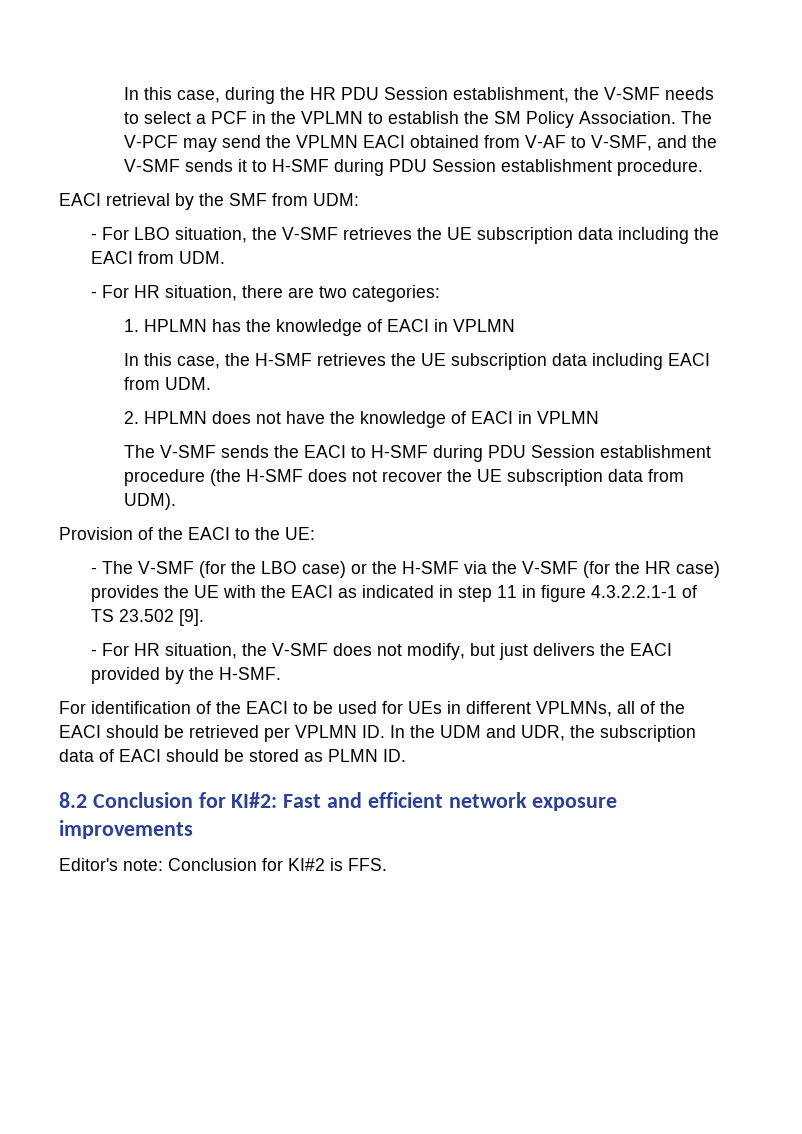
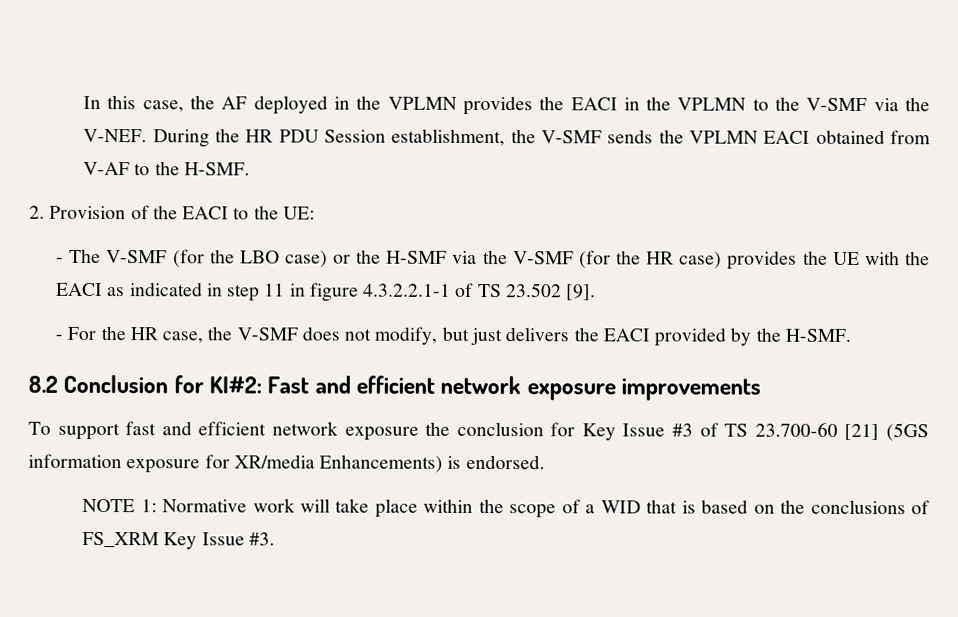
[123,87,275,104] In this case, during -> [83,95,930,116] [83,128,210,148] In this case, the AF deployed in the VPLMN provides the EACI in the VPLMN to the V-SMF via the V-NEF. During
[664,87,714,100] [123,111,712,128] [123,135,261,152] needs to select a PCF in the VPLMN to establish the SM Policy Association. The V-PCF may send -> [607,129,654,144] sends
[590,135,717,151] [123,159,703,176] [59,193,359,210] [91,227,720,244] [91,251,226,264] [91,285,441,302] [123,319,515,336] [123,353,710,370] [123,377,211,390] [123,411,599,428] [123,445,711,462] [123,469,684,486] [123,493,176,510] V-SMF, and the V-SMF sends it to H-SMF during PDU Session establishment procedure. // EACI retrieval by the SMF from UDM: // - For LBO situation, the V-SMF retrieves the UE subscription data including the EACI from UDM. // - For HR situation, there are two categories: // 1. HPLMN has the knowledge of EACI in VPLMN // In this case, the H-SMF retrieves the UE subscription data including EACI from UDM. // 2. HPLMN does not have the knowledge of EACI in VPLMN // The V-SMF sends the EACI to H-SMF during PDU Session establishment procedure (the H-SMF does not recover the UE subscription data from UDM). // -> [154,161,250,176] [29,205,45,219] the H-SMF. // 2.
[134,643,238,659] HR situation, -> [100,326,204,344] the HR case,
[59,701,685,717] [59,725,696,742] [59,749,406,762] // For identification of the EACI to be used for UEs in different VPLMNs, all of the EACI should be retrieved per VPLMN ID. In the UDM and UDR, the subscription data of EACI should be stored as PLMN ID. -> (851, 335) none
[59,858,387,871] Editor's note: Conclusion for KI#2 is FFS. -> [28,421,930,442] [28,453,545,474] [82,498,931,519] [82,531,275,550] To support fast and efficient network exposure the conclusion for Key Issue #3 of TS 23.700-60 [21] (5GS information exposure for XR/media Enhancements) is endorsed. // NOTE 1: Normative work will take place within the scope of a WID that is based on the conclusions of FS_XRM Key Issue #3.

